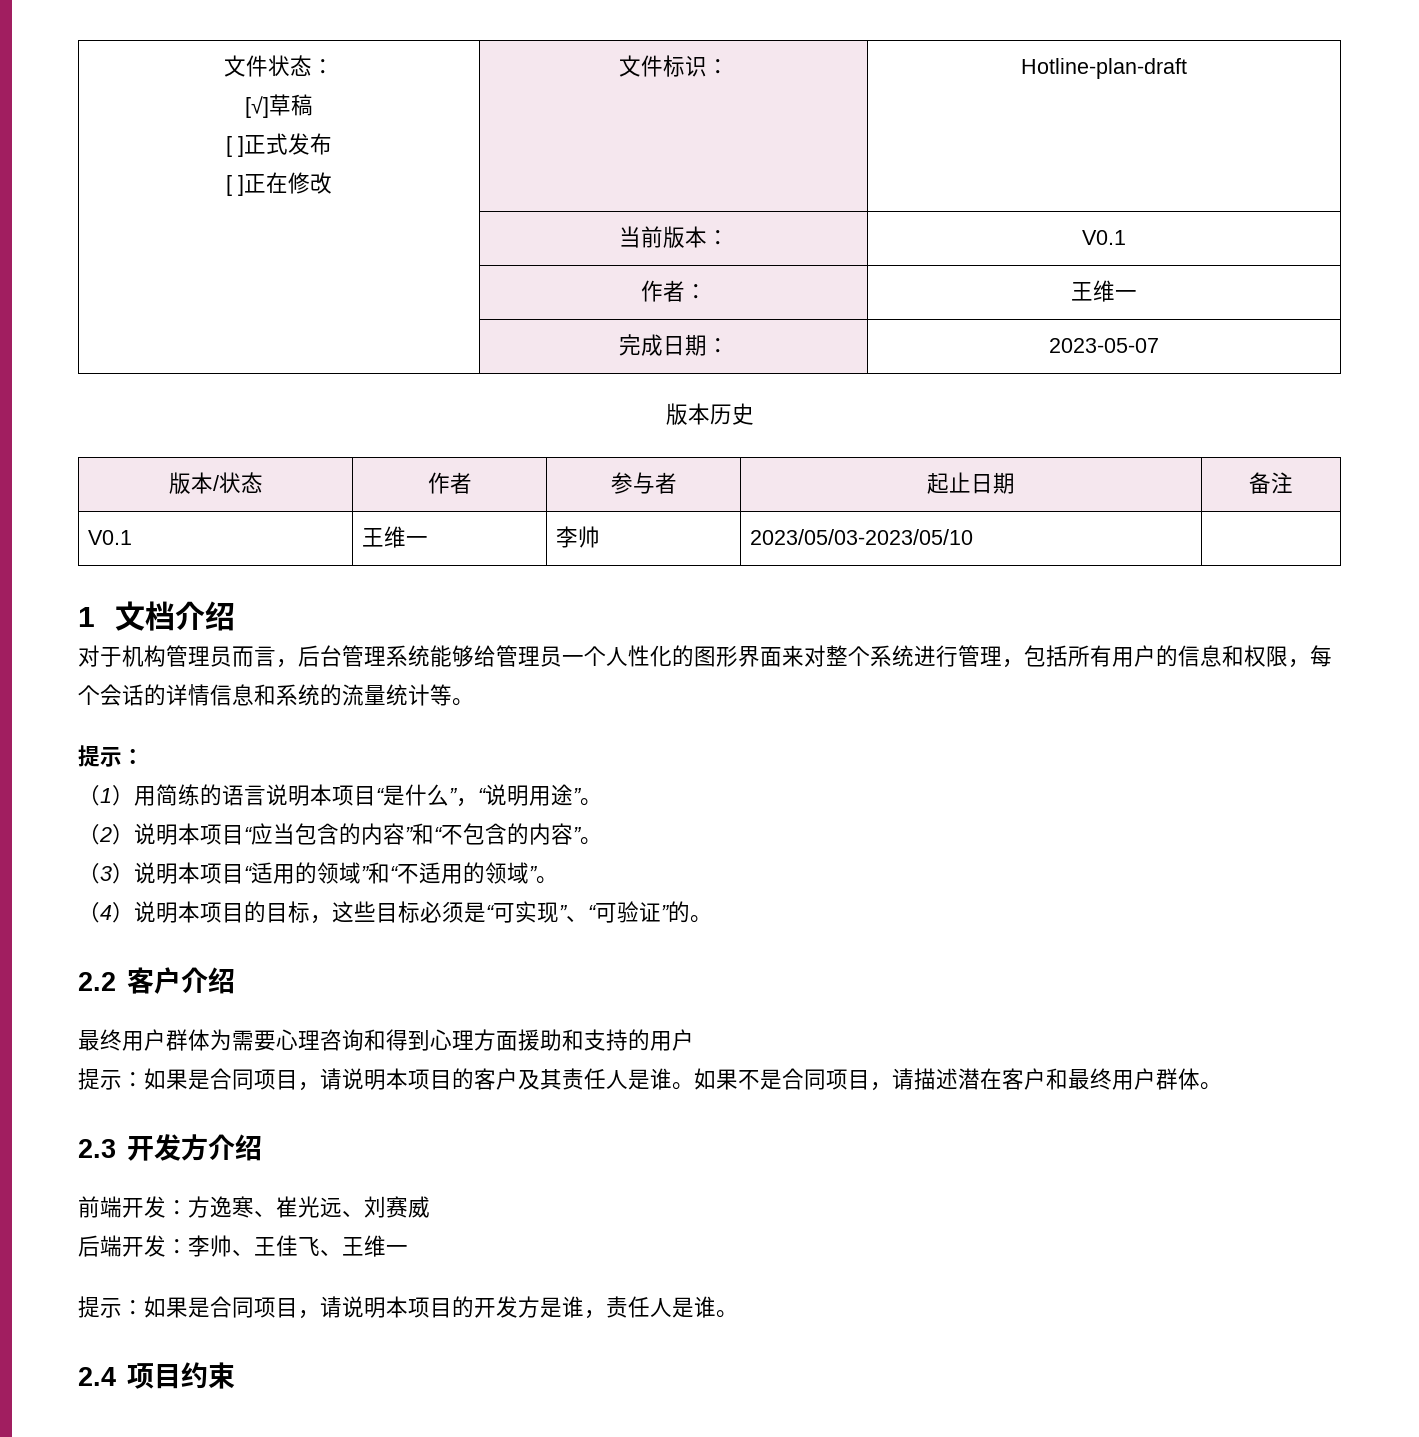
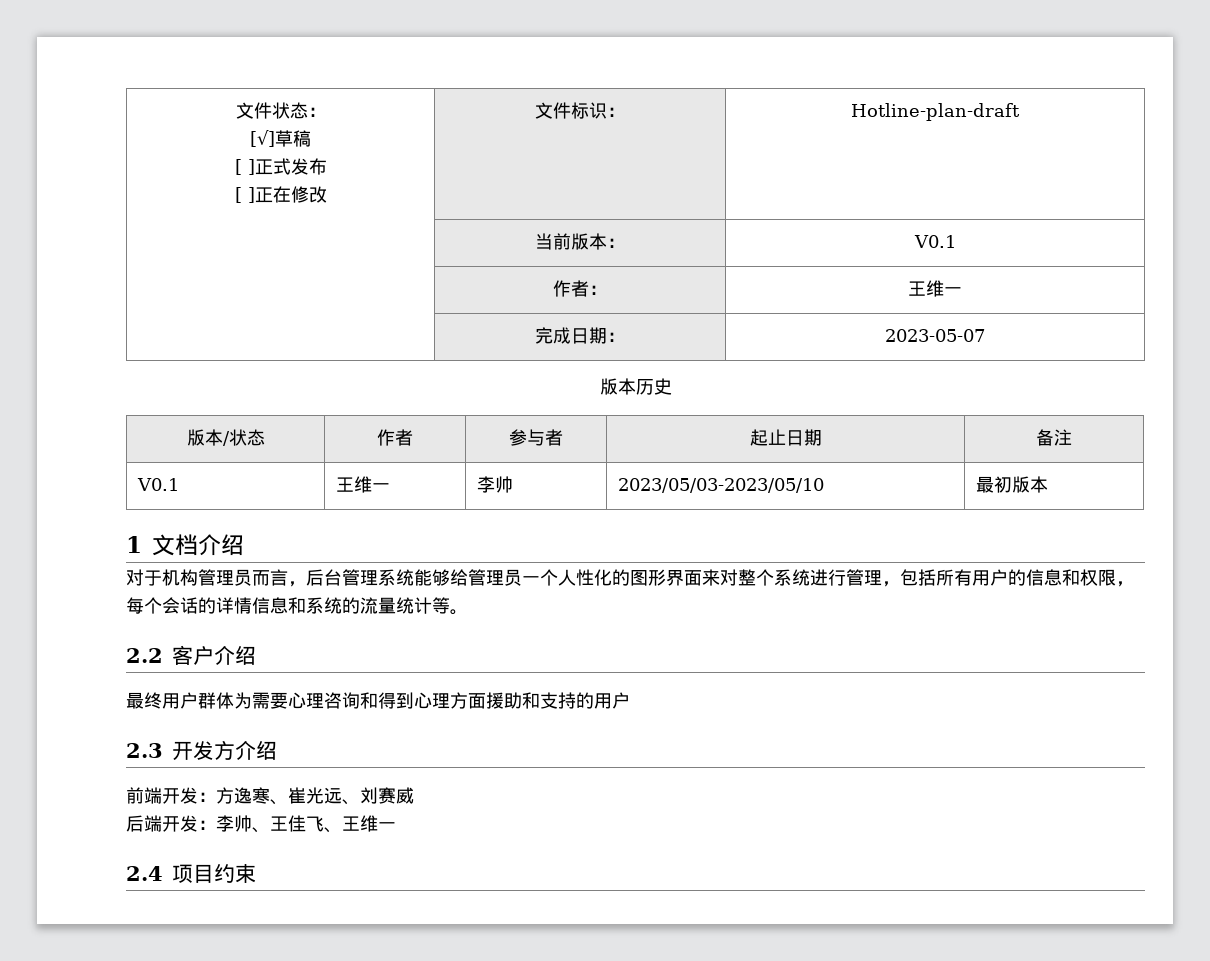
(974, 537) none -> [975,476,1048,493] 最初版本
[78,745,144,767] [78,784,602,807] [78,823,602,845] [78,862,558,884] [78,901,712,924] // 提示： // （1）用简练的语言说明本项目“是什么”，“说明用途”。 // （2）说明本项目“应当包含的内容”和“不包含的内容”。 // （3）说明本项目“适用的领域”和“不适用的领域”。 // （4）说明本项目的目标，这些目标必须是“可实现”、“可验证”的。 -> (468, 612) none
[78,1068,1222,1091] // 提示：如果是合同项目，请说明本项目的客户及其责任人是谁。如果不是合同项目，请描述潜在客户和最终用户群体。 -> (630, 700) none
[78,1296,738,1319] // 提示：如果是合同项目，请说明本项目的开发方是谁，责任人是谁。 -> (396, 826) none

